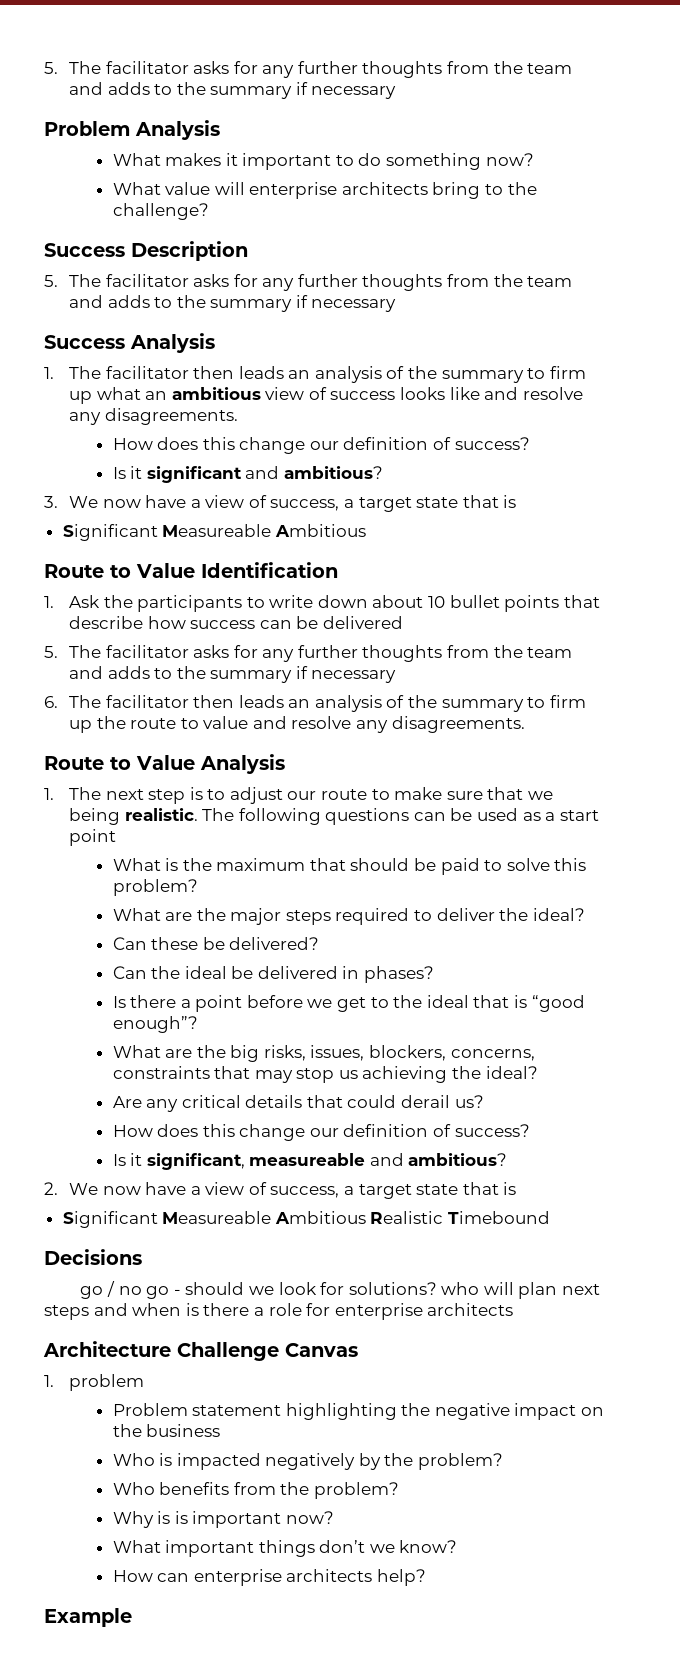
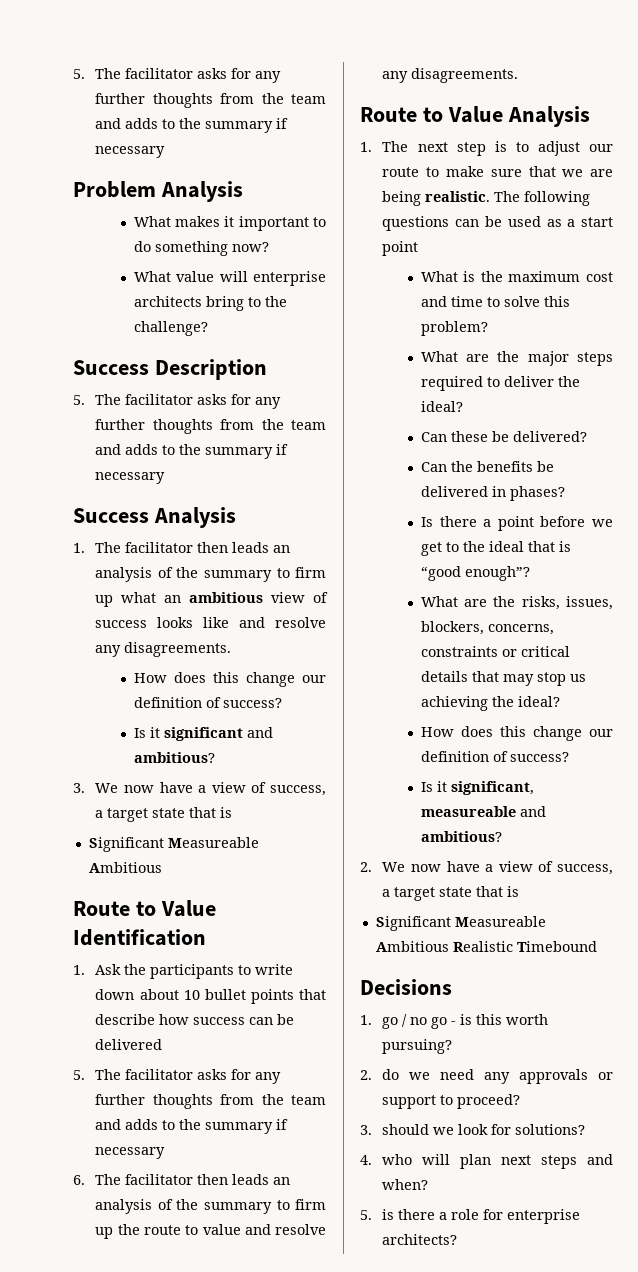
(553, 795) none -> [590,169,613,177] are
[309,858,480,875] that should be paid -> [586,272,613,282] [420,296,483,307] cost and time
[184,966,227,979] ideal -> [476,461,533,472] benefits
[230,1045,260,1062] big -> (516, 601) none
(210, 1072) none -> [501,646,570,657] [420,671,468,682] or critical details
[112,1095,484,1112] // Are any critical details that could derail us? -> (560, 701) none
(142, 1257) none -> [360,1015,372,1025] 1.
(181, 1292) none -> [460,1014,549,1025] [382,1039,453,1054] [360,1069,613,1084] [382,1094,521,1109] [360,1125,372,1135] is this worth pursuing? // 2. do we need any approvals or support to proceed? // 3.
(437, 1288) none -> [360,1155,372,1165] // 4.
[132,1303,182,1316] when -> [382,1179,429,1190] [360,1210,372,1220] when? // 5.
[427,1303,514,1316] [43,1341,358,1361] [44,1374,144,1391] [112,1403,605,1420] [112,1424,221,1437] [112,1453,504,1470] [112,1482,399,1499] [112,1511,334,1528] [112,1540,458,1557] [112,1569,426,1586] [44,1608,132,1627] architects // Architecture Challenge Canvas // 1. problem // Problem statement highlighting the negative impact on the business // Who is impacted negatively by the problem? // Who benefits from the problem? // Why is is important now? // What important things don’t we know? // How can enterprise architects help? // Example -> [382,1234,458,1245] architects?

